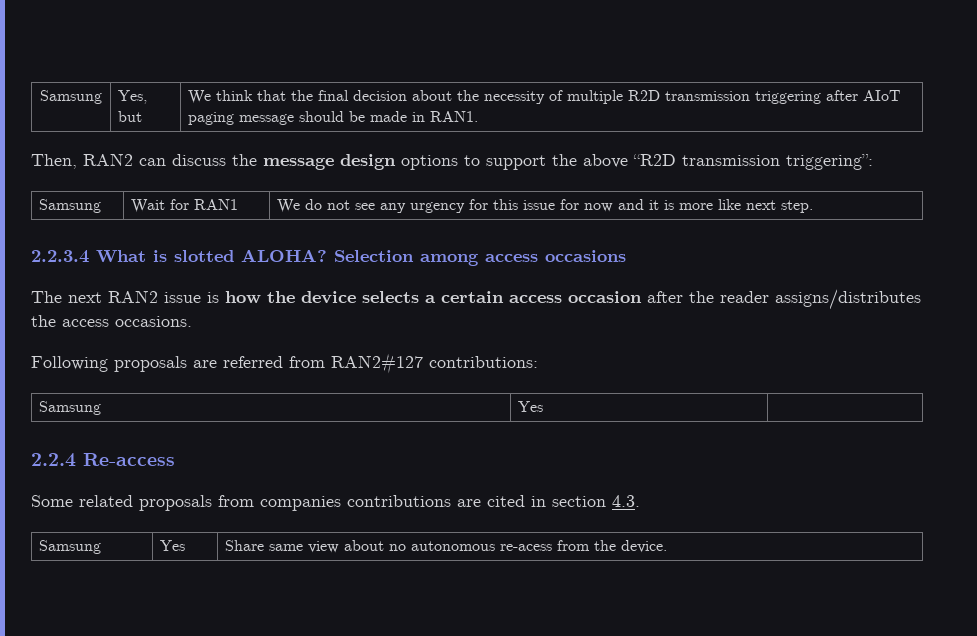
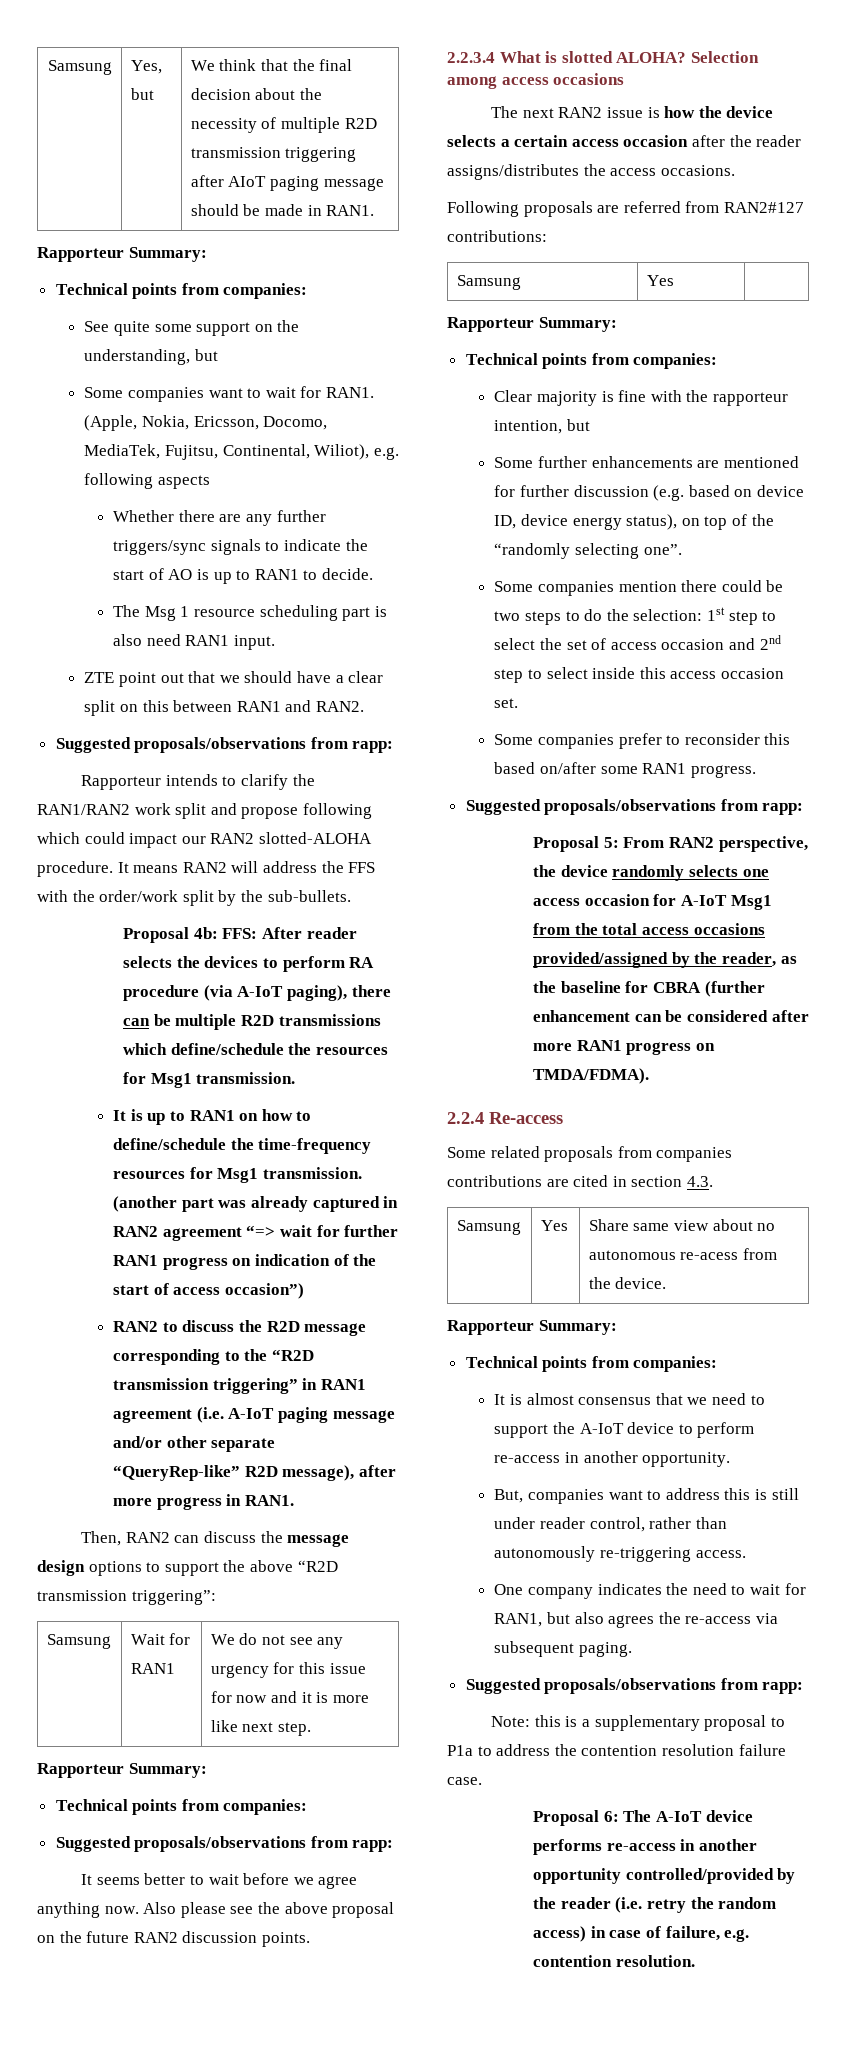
(479, 116) none -> [37,247,207,262] [55,283,308,299] [84,320,300,336] [84,349,219,365] [84,386,375,402] [84,415,328,431] [84,444,399,460] [84,473,211,489] [113,510,326,526] [113,539,368,555] [113,568,373,584] [113,605,387,621] [113,634,276,650] [84,671,384,687] [84,700,365,716] [55,737,394,753] [81,774,315,790] [37,803,372,819] [37,832,372,848] [37,861,376,877] [37,890,351,906] [123,927,357,943] [123,956,375,972] [123,985,391,1001] [123,1014,381,1030] [123,1043,389,1055] [123,1072,296,1088] [113,1109,312,1125] [113,1138,372,1154] [113,1167,363,1183] [113,1196,399,1212] [113,1225,399,1241] [113,1254,377,1270] [113,1283,305,1299] [113,1320,367,1336] [113,1349,315,1365] [113,1378,367,1394] [113,1407,395,1423] [113,1436,276,1452] [113,1465,397,1481] [113,1494,295,1510] // Rapporteur Summary: // Technical points from companies: // See quite some support on the understanding, but // Some companies want to wait for RAN1. (Apple, Nokia, Ericsson, Docomo, MediaTek, Fujitsu, Continental, Wiliot), e.g. following aspects // Whether there are any further triggers/sync signals to indicate the start of AO is up to RAN1 to decide. // The Msg 1 resource scheduling part is also need RAN1 input. // ZTE point out that we should have a clear split on this between RAN1 and RAN2. // Suggested proposals/observations from rapp: // Rapporteur intends to clarify the RAN1/RAN2 work split and propose following which could impact our RAN2 slotted-ALOHA procedure. It means RAN2 will address the FFS with the order/work split by the sub-bullets. // Proposal 4b: FFS: After reader selects the devices to perform RA procedure (via A-IoT paging), there can be multiple R2D transmissions which define/schedule the resources for Msg1 transmission. // It is up to RAN1 on how to define/schedule the time-frequency resources for Msg1 transmission. (another part was already captured in RAN2 agreement “=> wait for further RAN1 progress on indication of the start of access occasion”) // RAN2 to discuss the R2D message corresponding to the “R2D transmission triggering” in RAN1 agreement (i.e. A-IoT paging message and/or other separate “QueryRep-like” R2D message), after more progress in RAN1.
(814, 206) none -> [37,1763,207,1778] [55,1799,308,1815] [55,1836,394,1852] [81,1873,358,1889] [37,1902,395,1918] [37,1931,310,1947] // Rapporteur Summary: // Technical points from companies: // Suggested proposals/observations from rapp: // It seems better to wait before we agree anything now. Also please see the above proposal on the future RAN2 discussion points.
(544, 406) none -> [447,317,617,332] [465,353,718,369] [494,390,789,406] [494,419,591,434] [494,456,799,468] [494,485,805,501] [494,514,774,530] [494,543,682,559] [494,580,784,596] [494,607,777,625] [494,635,781,650] [494,667,785,683] [494,698,519,708] [494,733,791,749] [494,762,756,778] [465,799,804,815] [533,836,808,852] [533,865,769,881] [533,894,772,910] [533,923,765,935] [533,952,797,968] [533,981,765,997] [533,1010,809,1022] [533,1040,716,1055] [533,1068,650,1084] // Rapporteur Summary: // Technical points from companies: // Clear majority is fine with the rapporteur intention, but // Some further enhancements are mentioned for further discussion (e.g. based on device ID, device energy status), on top of the “randomly selecting one”. // Some companies mention there could be two steps to do the selection: 1st step to select the set of access occasion and 2nd step to select inside this access occasion set. // Some companies prefer to reconsider this based on/after some RAN1 progress. // Suggested proposals/observations from rapp: // Proposal 5: From RAN2 perspective, the device randomly selects one access occasion for A-IoT Msg1 from the total access occasions provided/assigned by the reader, as the baseline for CBRA (further enhancement can be considered after more RAN1 progress on TMDA/FDMA).
(668, 546) none -> [447,1320,617,1335] [465,1356,718,1372] [494,1393,765,1405] [494,1422,755,1438] [494,1451,731,1467] [494,1488,799,1504] [494,1517,727,1532] [494,1546,746,1562] [494,1583,806,1599] [494,1612,779,1628] [494,1641,633,1657] [465,1678,804,1694] [491,1715,785,1731] [447,1744,786,1756] [447,1777,482,1785] [533,1810,753,1826] [533,1839,758,1855] [533,1868,796,1884] [533,1897,777,1913] [533,1926,750,1942] [533,1955,695,1967] // Rapporteur Summary: // Technical points from companies: // It is almost consensus that we need to support the A-IoT device to perform re-access in another opportunity. // But, companies want to address this is still under reader control, rather than autonomously re-triggering access. // One company indicates the need to wait for RAN1, but also agrees the re-access via subsequent paging. // Suggested proposals/observations from rapp: // Note: this is a supplementary proposal to P1a to address the contention resolution failure case. // Proposal 6: The A-IoT device performs re-access in another opportunity controlled/provided by the reader (i.e. retry the random access) in case of failure, e.g. contention resolution.

